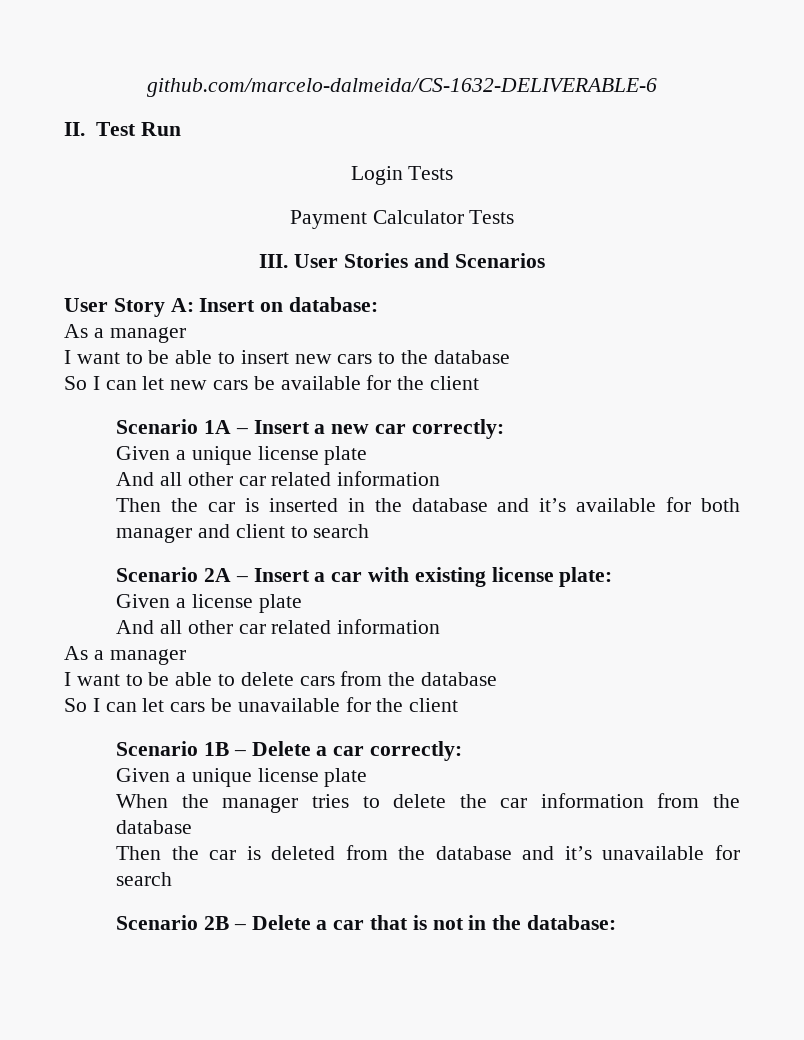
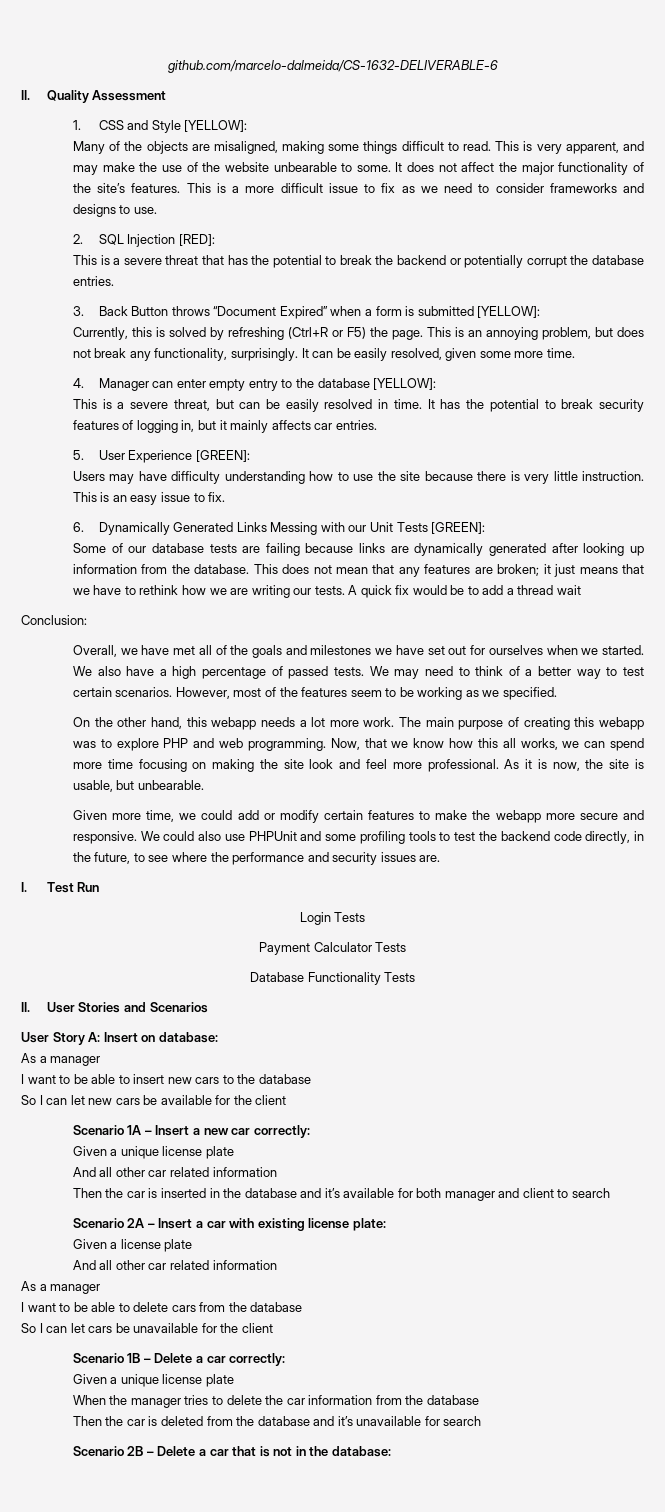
(85, 129) none -> [46,90,167,103] [72,120,248,133] [72,141,644,154] [72,162,644,175] [72,183,645,193] [72,204,157,217] [72,234,215,247] [72,255,644,268] [72,276,114,286] [72,306,541,319] [72,327,644,340] [72,348,575,361] [72,378,437,391] [72,399,644,412] [72,420,377,433] [72,450,250,463] [72,471,644,484] [72,492,226,505] [72,522,486,535] [72,543,645,556] [72,564,644,577] [72,585,581,598] [21,615,87,625] [72,645,644,658] [72,666,644,679] [72,687,557,700] [72,717,644,730] [72,738,644,751] [72,759,644,772] [72,780,204,792] [72,810,644,823] [72,831,644,844] [72,852,441,865] [21,882,27,892] Quality Assessment // 1. CSS and Style [YELLOW]: // Many of the objects are misaligned, making some things difficult to read. This is very apparent, and may make the use of the website unbearable to some. It does not affect the major functionality of the site’s features. This is a more difficult issue to fix as we need to consider frameworks and designs to use. // 2. SQL Injection [RED]: // This is a severe threat that has the potential to break the backend or potentially corrupt the database entries. // 3. Back Button throws “Document Expired” when a form is submitted [YELLOW]: // Currently, this is solved by refreshing (Ctrl+R or F5) the page. This is an annoying problem, but does not break any functionality, surprisingly. It can be easily resolved, given some more time. // 4. Manager can enter empty entry to the database [YELLOW]: // This is a severe threat, but can be easily resolved in time. It has the potential to break security features of logging in, but it mainly affects car entries. // 5. User Experience [GREEN]: // Users may have difficulty understanding how to use the site because there is very little instruction. This is an easy issue to fix. // 6. Dynamically Generated Links Messing with our Unit Tests [GREEN]: // Some of our database tests are failing because links are dynamically generated after looking up information from the database. This does not mean that any features are broken; it just means that we have to rethink how we are writing our tests. A quick fix would be to add a thread wait // Conclusion: // Overall, we have met all of the goals and milestones we have set out for ourselves when we started. We also have a high percentage of passed tests. We may need to think of a better way to test certain scenarios. However, most of the features seem to be working as we specified. // On the other hand, this webapp needs a lot more work. The main purpose of creating this webapp was to explore PHP and web programming. Now, that we know how this all works, we can spend more time focusing on making the site look and feel more professional. As it is now, the site is usable, but unbearable. // Given more time, we could add or modify certain features to make the webapp more secure and responsive. We could also use PHPUnit and some profiling tools to test the backend code directly, in the future, to see where the performance and security issues are. // I.
[259,254,289,268] III. -> [249,972,416,985] [21,1002,30,1012] Database Functionality Tests // II.

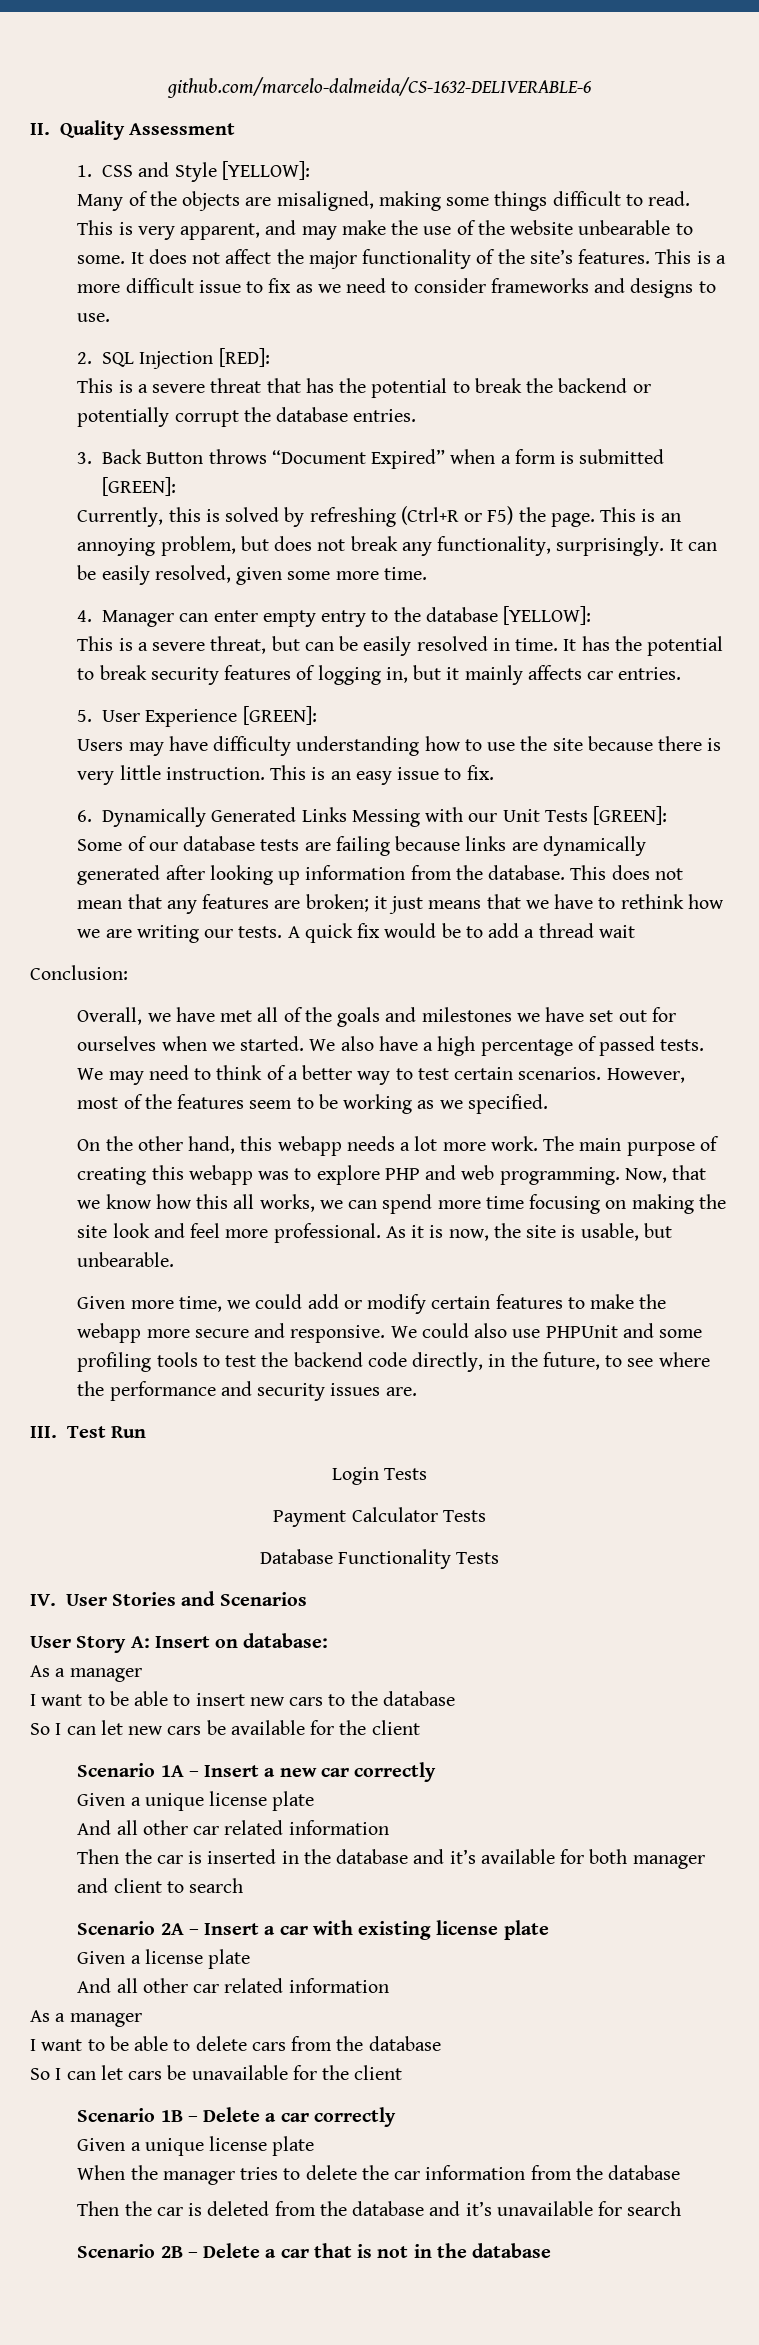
[477,306,541,318] [YELLOW]: -> [101,477,176,496] [GREEN]:
[21,882,27,892] I. -> [30,1426,57,1438] III.
[21,1002,30,1012] II. -> [30,1594,56,1606] IV.
[253,1125,310,1138] correctly: -> [354,1762,437,1782] correctly
[352,1218,386,1231] plate: -> [503,1920,549,1940] plate
[229,1353,286,1366] correctly: -> [313,2107,396,2127] correctly
[331,1446,391,1457] database: -> [472,2243,552,2258] database

